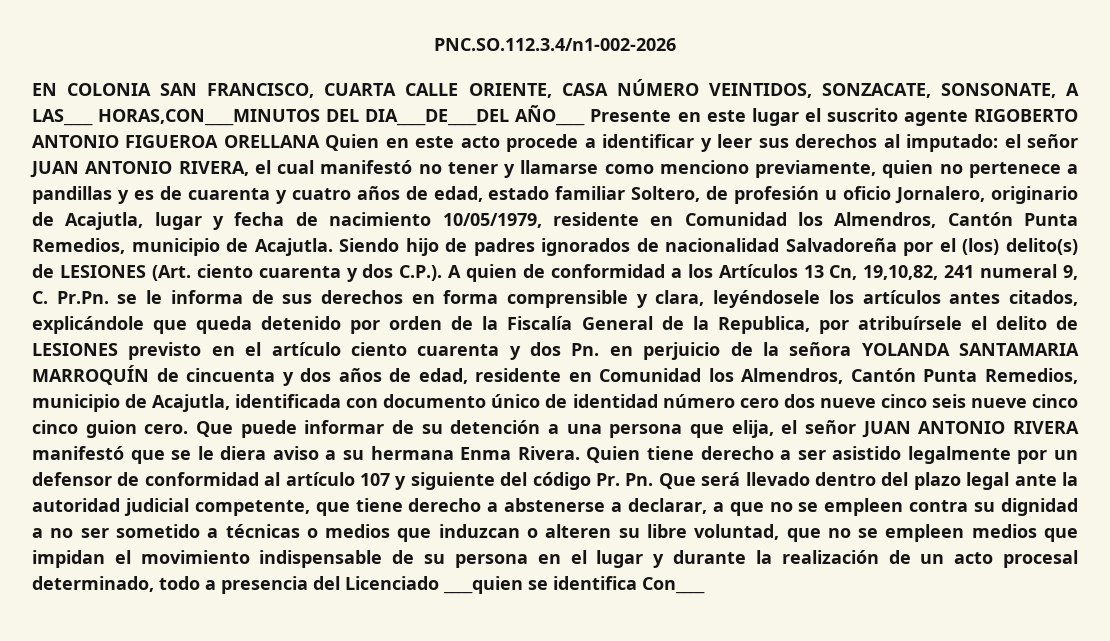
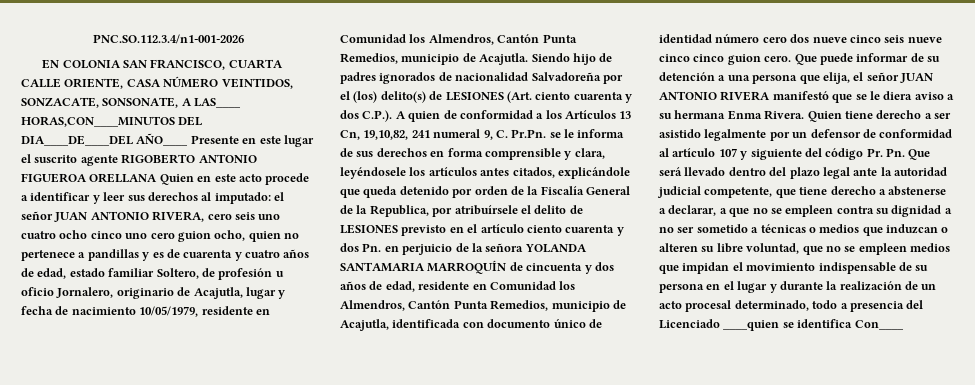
[434,38,676,51] PNC.SO.112.3.4/n1-002-2026 -> [93,34,244,44] PNC.SO.112.3.4/n1-001-2026
[254,160,876,178] el cual manifestó no tener y llamarse como menciono previamente, -> [207,212,281,220] [21,230,246,242] cero seis uno cuatro ocho cinco uno cero guion ocho,

